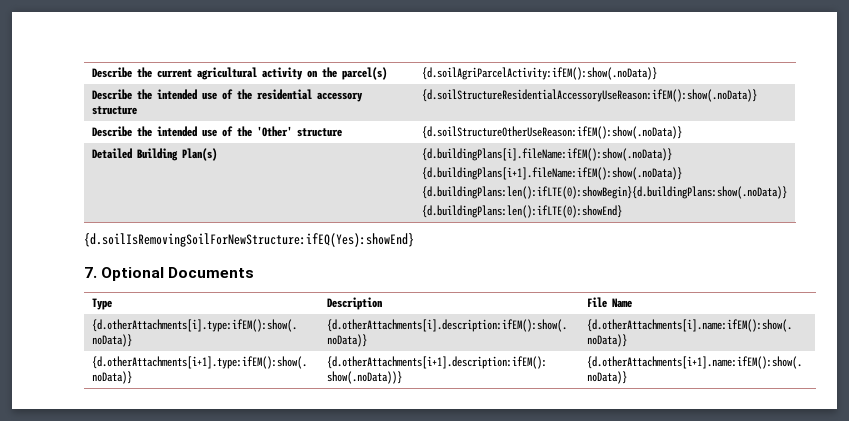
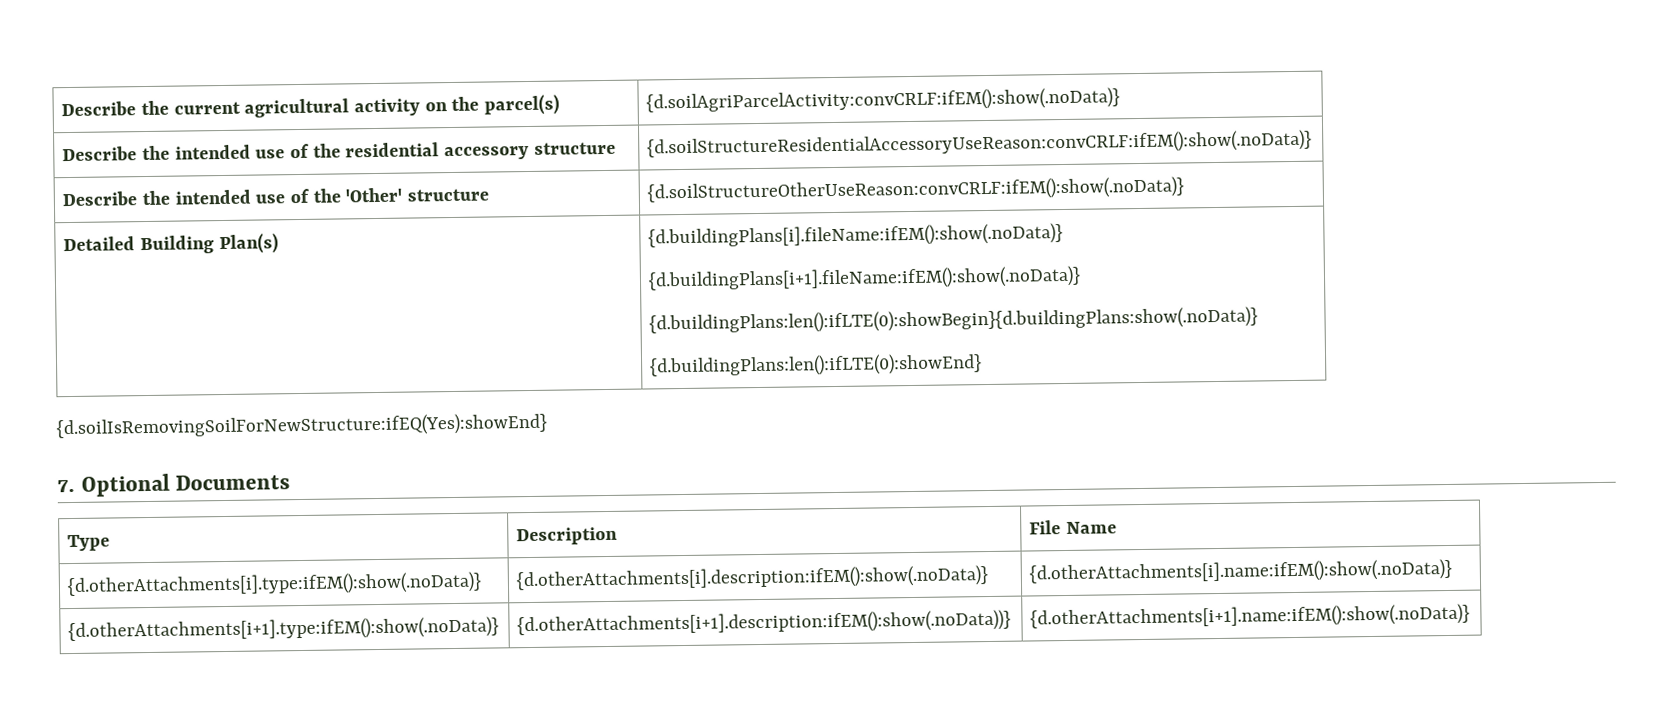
[421,67,657,80] {d.soilAgriParcelActivity:ifEM():show(.noData)} -> [646,87,1121,114] {d.soilAgriParcelActivity:convCRLF:ifEM():show(.noData)}
[421,89,757,102] {d.soilStructureResidentialAccessoryUseReason:ifEM():show(.noData)} -> [647,129,1313,159] {d.soilStructureResidentialAccessoryUseReason:convCRLF:ifEM():show(.noData)}
[421,126,682,139] {d.soilStructureOtherUseReason:ifEM():show(.noData)} -> [647,176,1185,204] {d.soilStructureOtherUseReason:convCRLF:ifEM():show(.noData)}

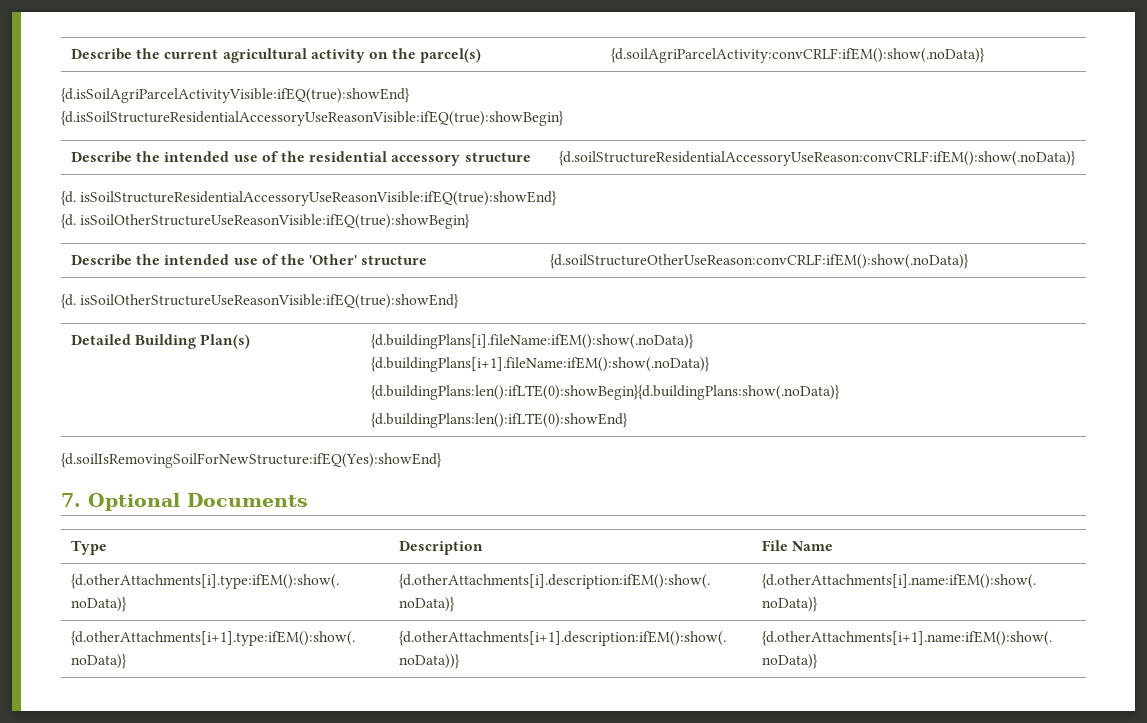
(1121, 100) none -> [61,88,410,103] [61,111,564,126] // {d.isSoilAgriParcelActivityVisible:ifEQ(true):showEnd} // {d.isSoilStructureResidentialAccessoryUseReasonVisible:ifEQ(true):showBegin}
(1313, 144) none -> [61,191,558,206] [61,214,471,229] // {d. isSoilStructureResidentialAccessoryUseReasonVisible:ifEQ(true):showEnd} // {d. isSoilOtherStructureUseReasonVisible:ifEQ(true):showBegin}
(1185, 190) none -> [61,294,460,309] // {d. isSoilOtherStructureUseReasonVisible:ifEQ(true):showEnd}

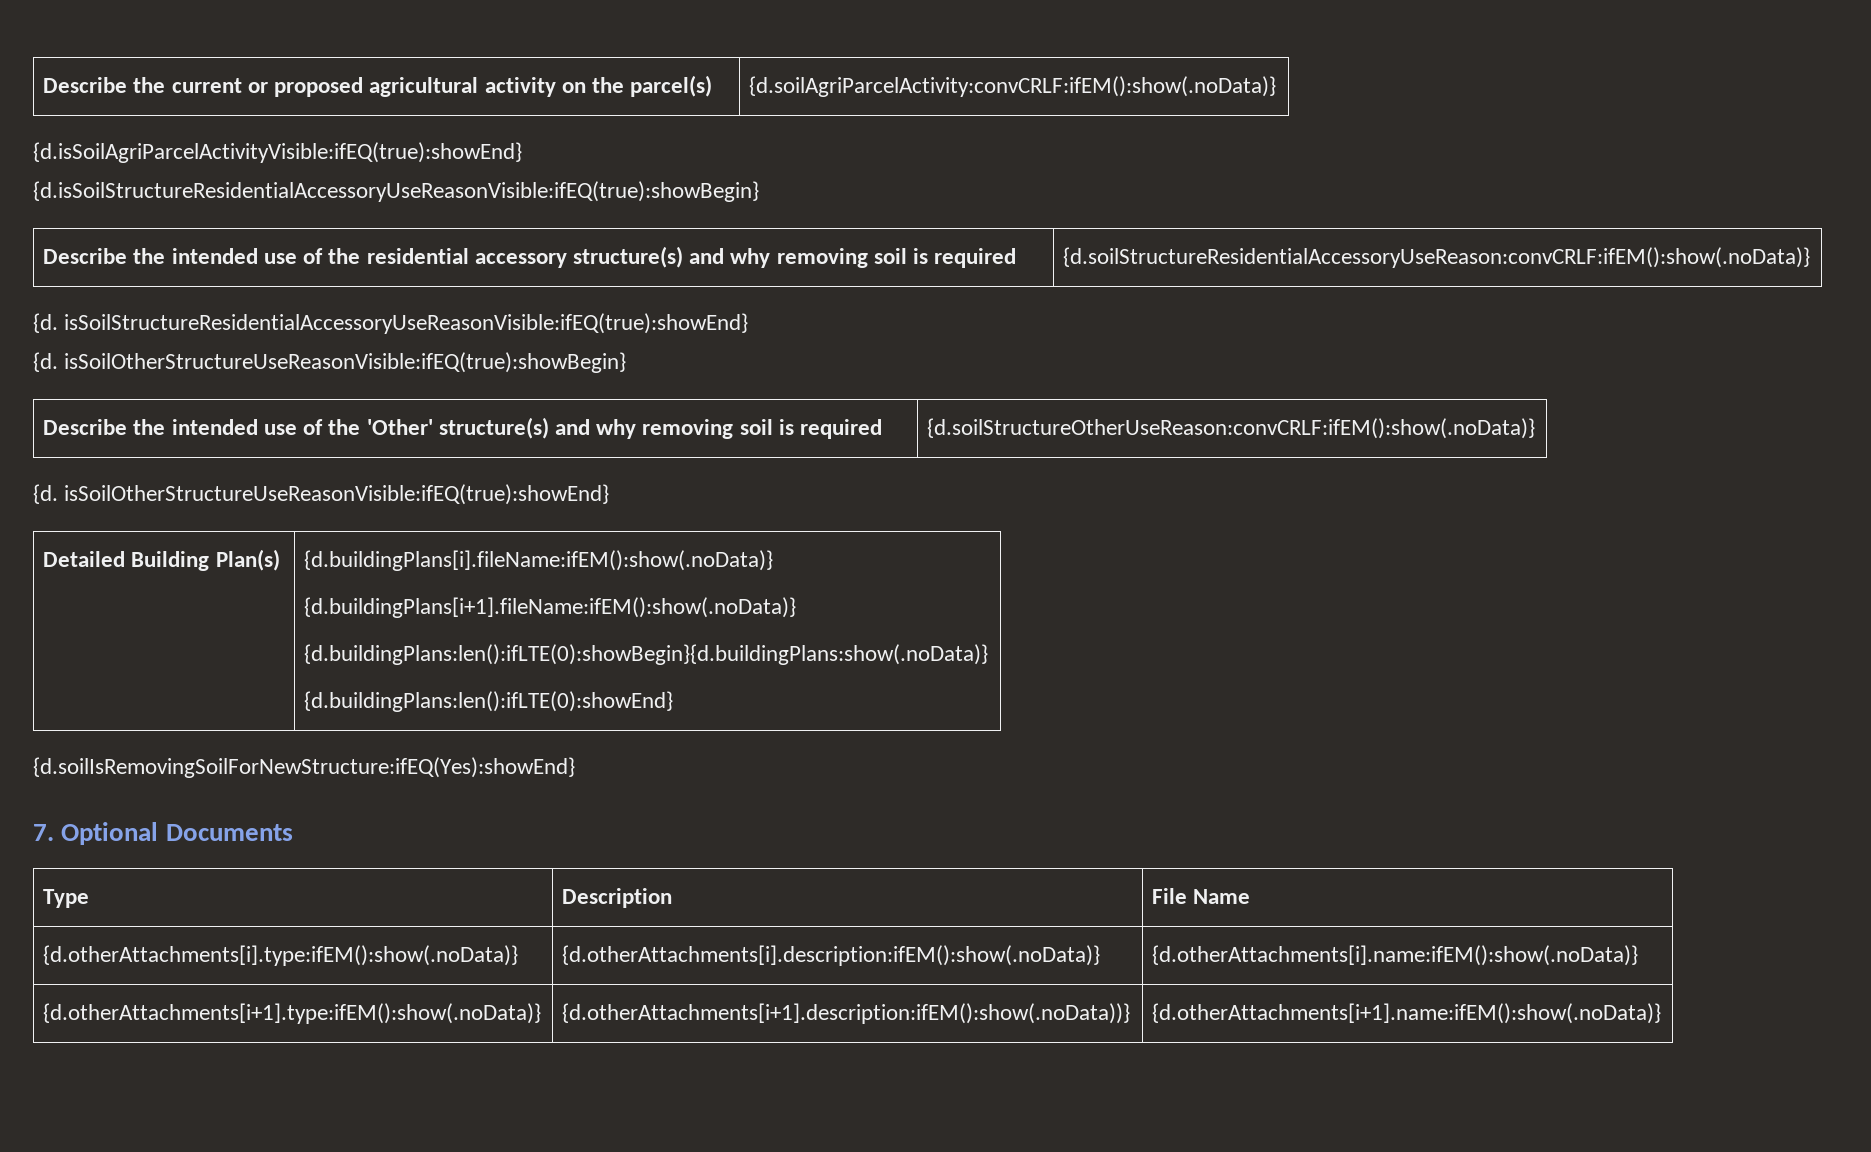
(219, 54) none -> [247,77,364,97] or proposed
[464,152,531,162] structure -> [572,246,1017,268] structure(s) and why removing soil is required
[361,255,428,265] structure -> [438,417,883,439] structure(s) and why removing soil is required

